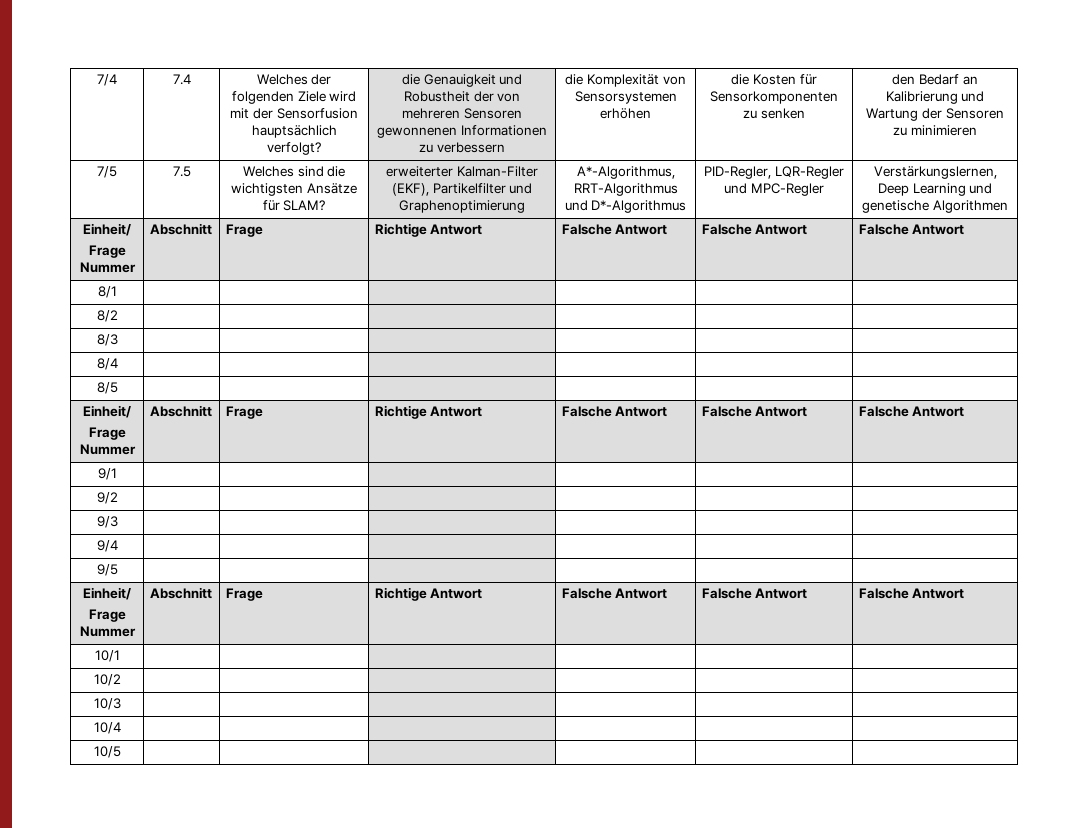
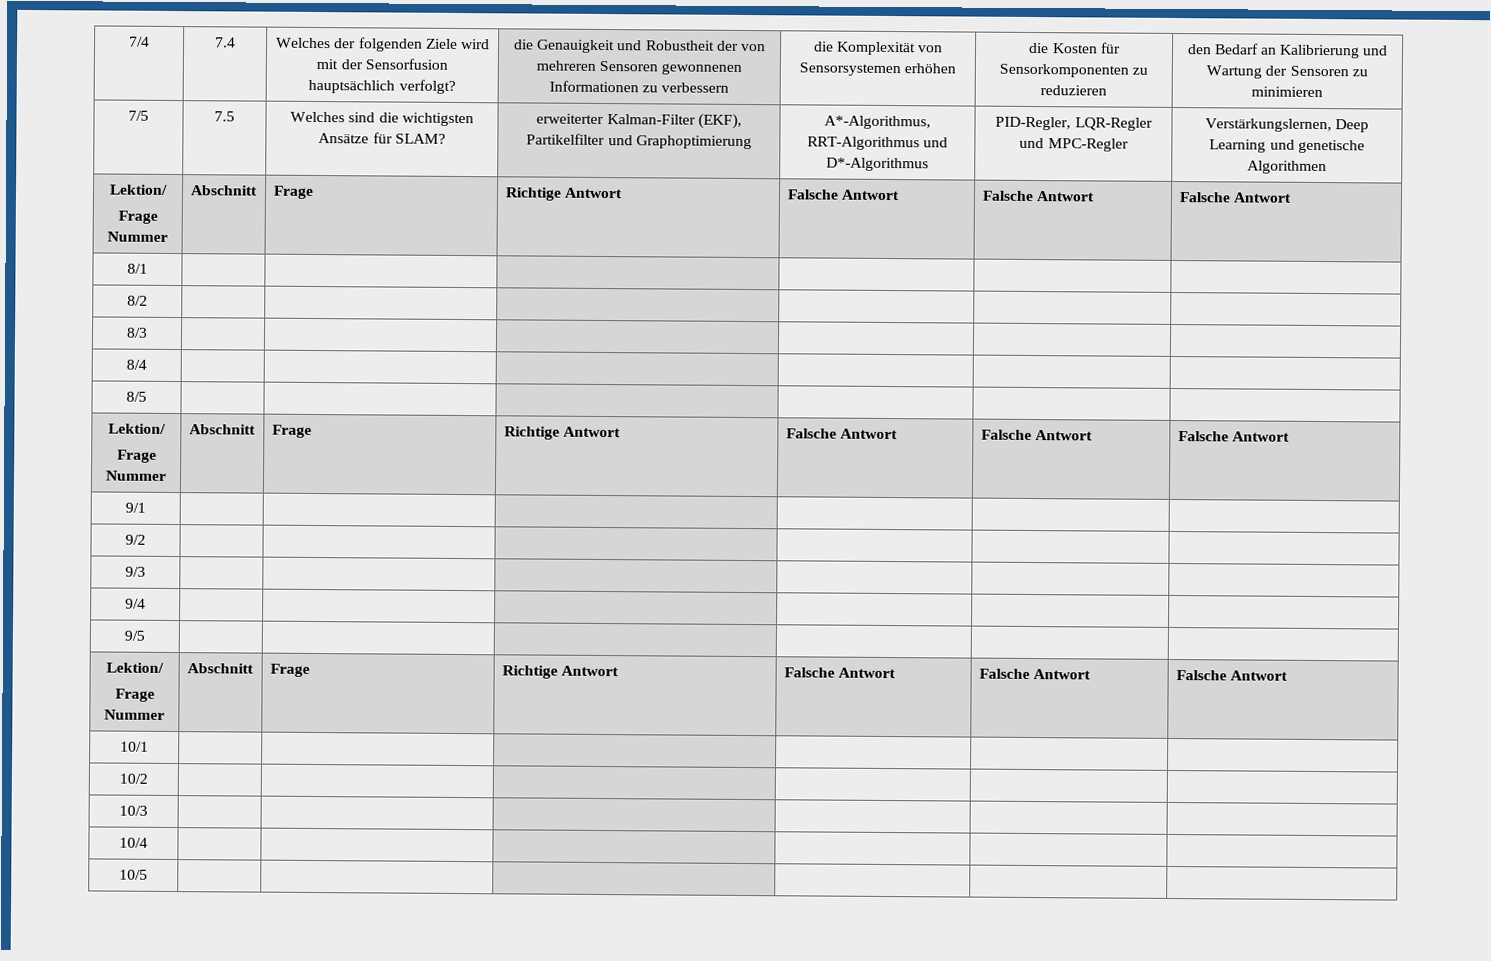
[760,108,805,119] senken -> [1040,85,1107,96] reduzieren
[399,200,525,213] Graphenoptimierung -> [635,135,752,150] Graphoptimierung
[83,223,131,236] Einheit/ -> [109,184,168,195] Lektion/
[83,405,131,418] Einheit/ -> [108,423,166,434] Lektion/
[83,587,131,600] Einheit/ -> [106,662,164,673] Lektion/

